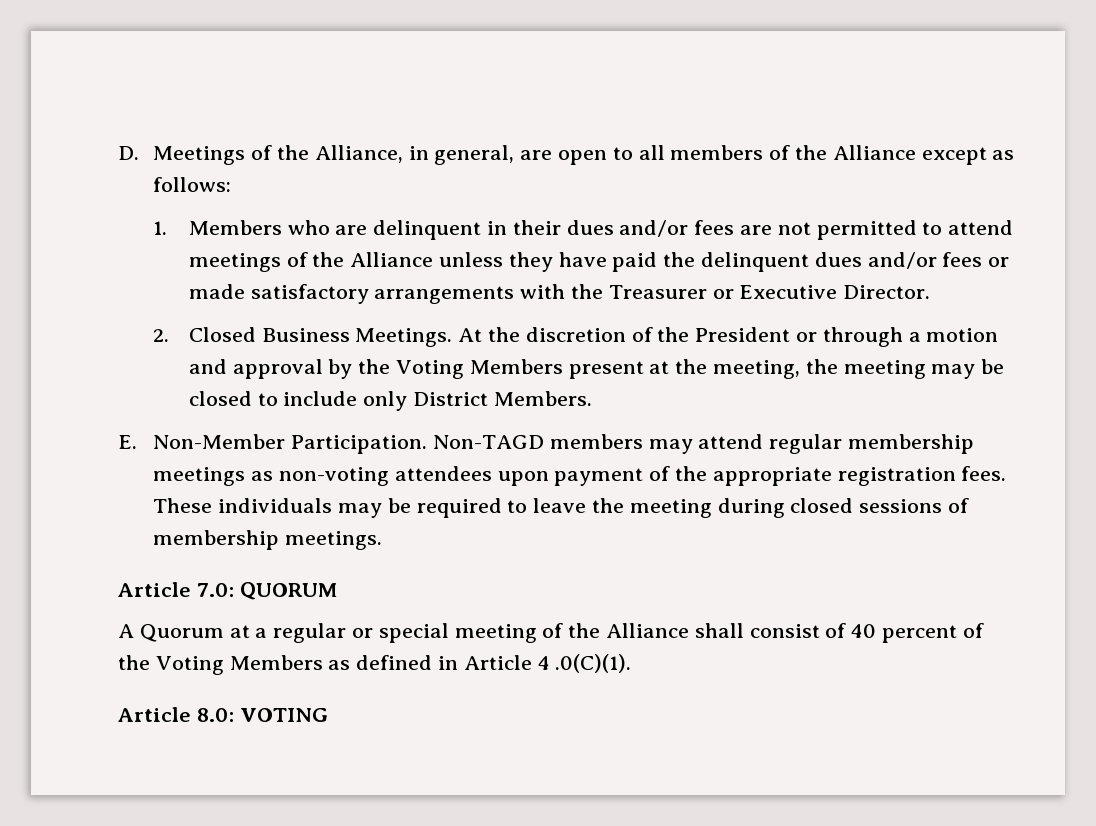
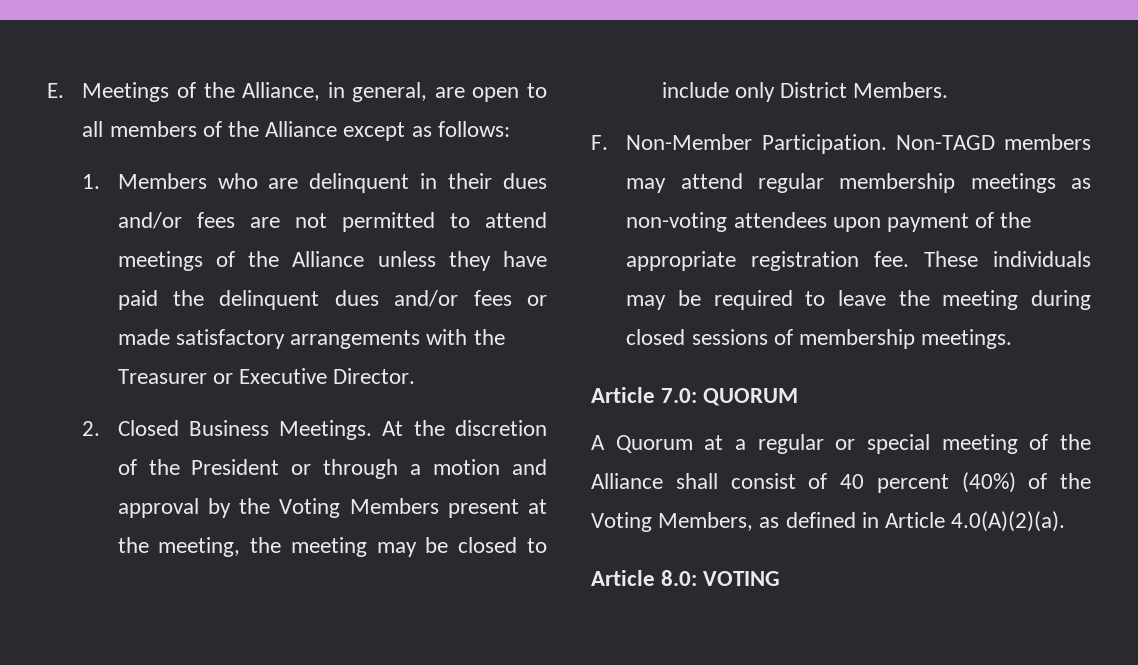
[118,146,139,160] D. -> [47,83,64,98] E.
[118,435,137,449] E. -> [591,135,608,150] F.
[961,466,1007,481] fees. -> [874,251,910,267] fee.
(958, 634) none -> [961,472,1016,493] (40%)
[229,655,323,670] Members -> [658,512,754,531] Members,
[537,654,632,673] 4 .0(C)(1). -> [951,511,1066,532] 4.0(A)(2)(a).

